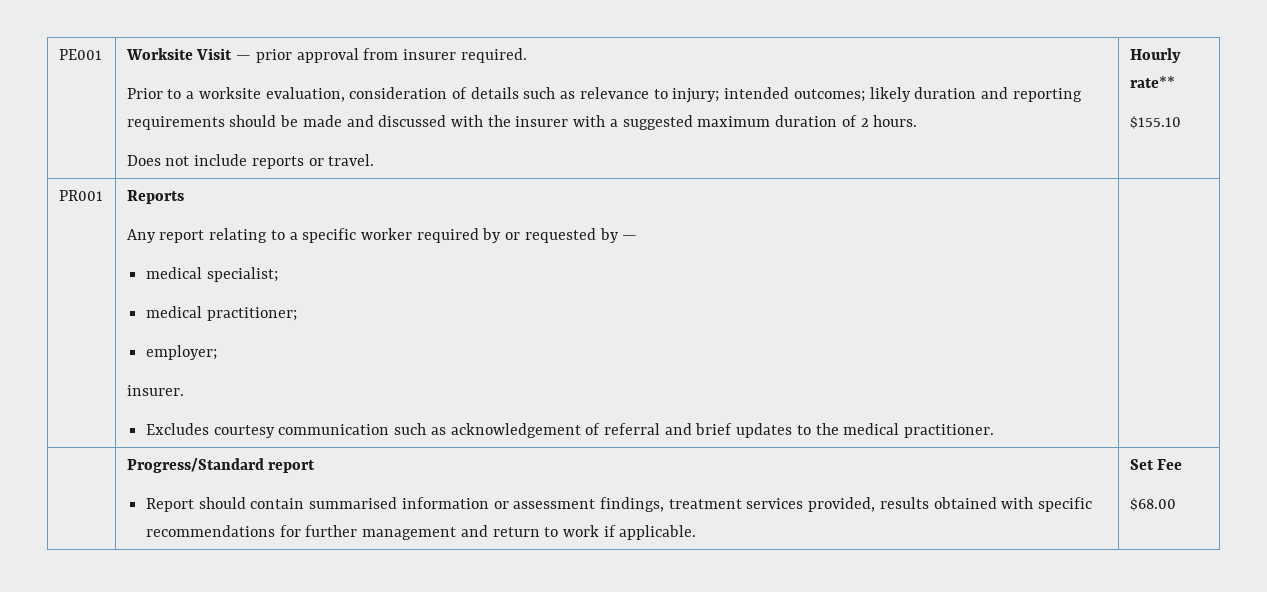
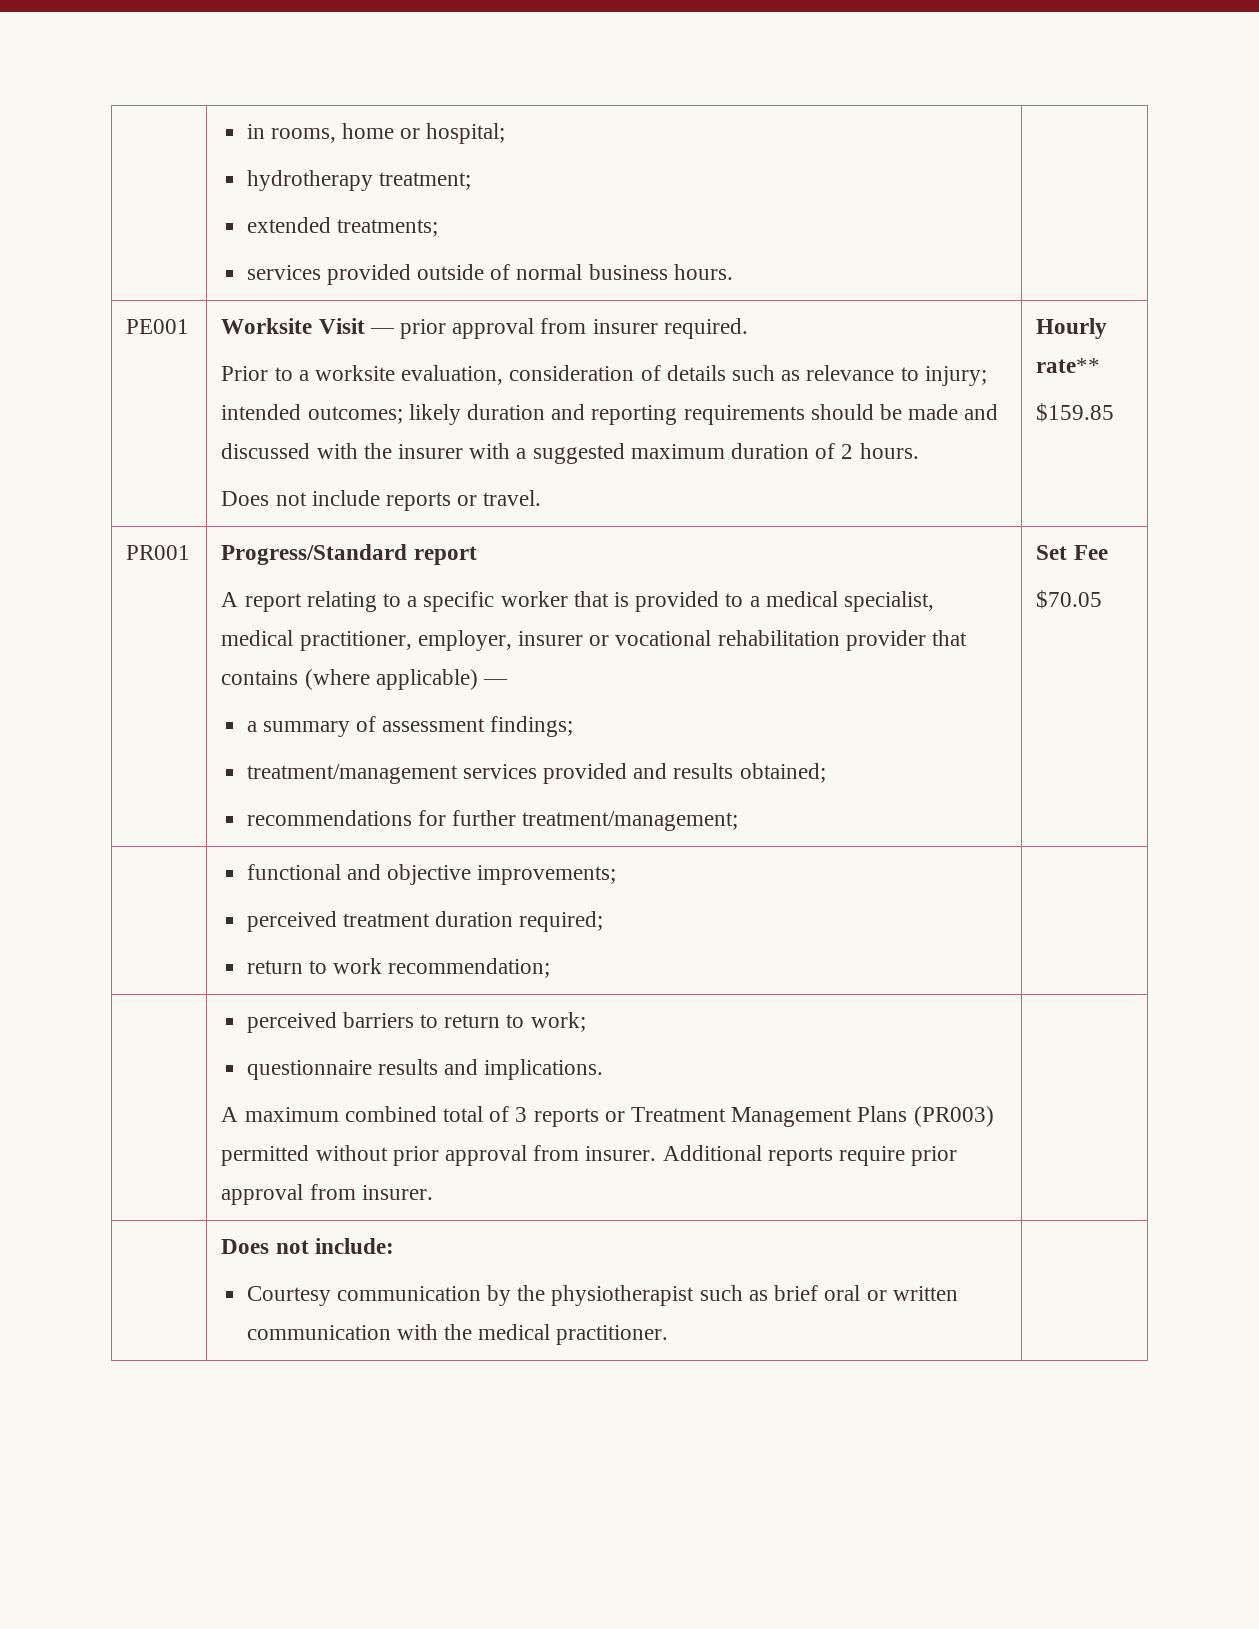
(58, 54) none -> [246,123,506,144] [246,170,471,191] [246,217,438,237] [246,264,733,285] | in rooms, home or hospital; // hydrotherapy treatment; // extended treatments; // services provided outside of normal business hours. | //
[1129,116,1181,129] $155.10 -> [1036,403,1115,422] $159.85
[126,190,184,204] [126,229,156,243] Reports // Any -> [221,544,477,565] [221,592,239,607] Progress/Standard report // A
[416,228,638,243] [145,267,278,282] [145,306,297,321] [145,345,217,360] [126,385,184,396] [145,423,995,438] [126,458,316,473] [145,497,1093,512] [145,525,697,540] [1129,459,1183,470] [1129,498,1176,511] required by or requested by — // medical specialist; // medical practitioner; // employer; // insurer. // Excludes courtesy communication such as acknowledgement of referral and brief updates to the medical practitioner. | // | Progress/Standard report // Report should contain summarised information or assessment findings, treatment services provided, results obtained with specific recommendations for further management and return to work if applicable. | Set Fee // $68.00 -> [573,591,935,612] [221,630,968,651] [221,669,508,690] [246,716,574,737] [246,763,826,784] [246,810,739,831] [1036,545,1108,560] [1036,590,1103,609] [246,864,617,885] [246,911,604,932] [246,958,551,978] [246,1012,586,1033] [246,1059,604,1080] [221,1106,994,1127] [221,1145,958,1166] [221,1184,433,1205] [221,1238,394,1254] [246,1285,958,1306] [246,1324,669,1345] that is provided to a medical specialist, medical practitioner, employer, insurer or vocational rehabilitation provider that contains (where applicable) — // a summary of assessment findings; // treatment/management services provided and results obtained; // recommendations for further treatment/management; | Set Fee // $70.05 // | functional and objective improvements; // perceived treatment duration required; // return to work recommendation; | // | perceived barriers to return to work; // questionnaire results and implications. // A maximum combined total of 3 reports or Treatment Management Plans (PR003) permitted without prior approval from insurer. Additional reports require prior approval from insurer. | // | Does not include: // Courtesy communication by the physiotherapist such as brief oral or written communication with the medical practitioner. |

